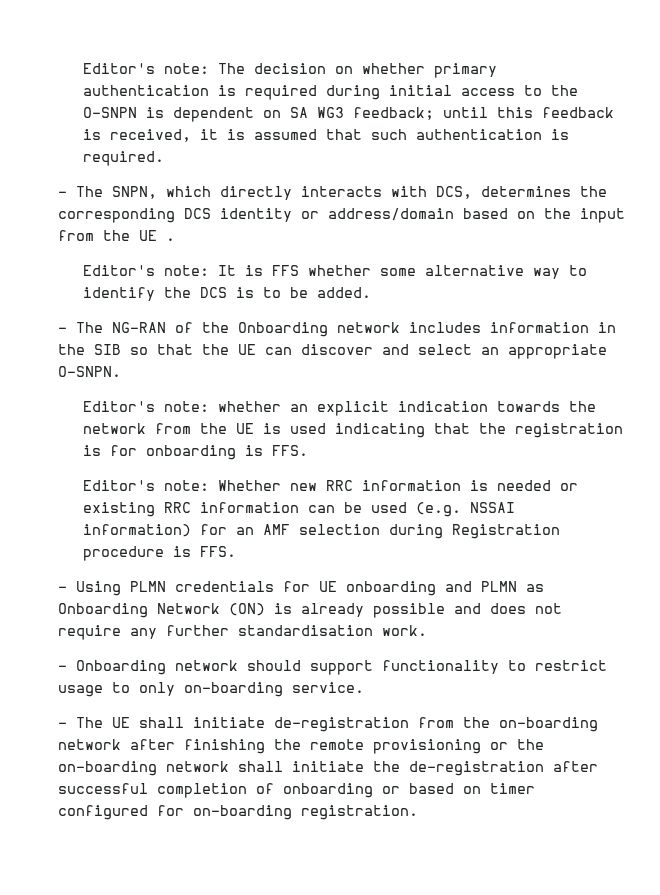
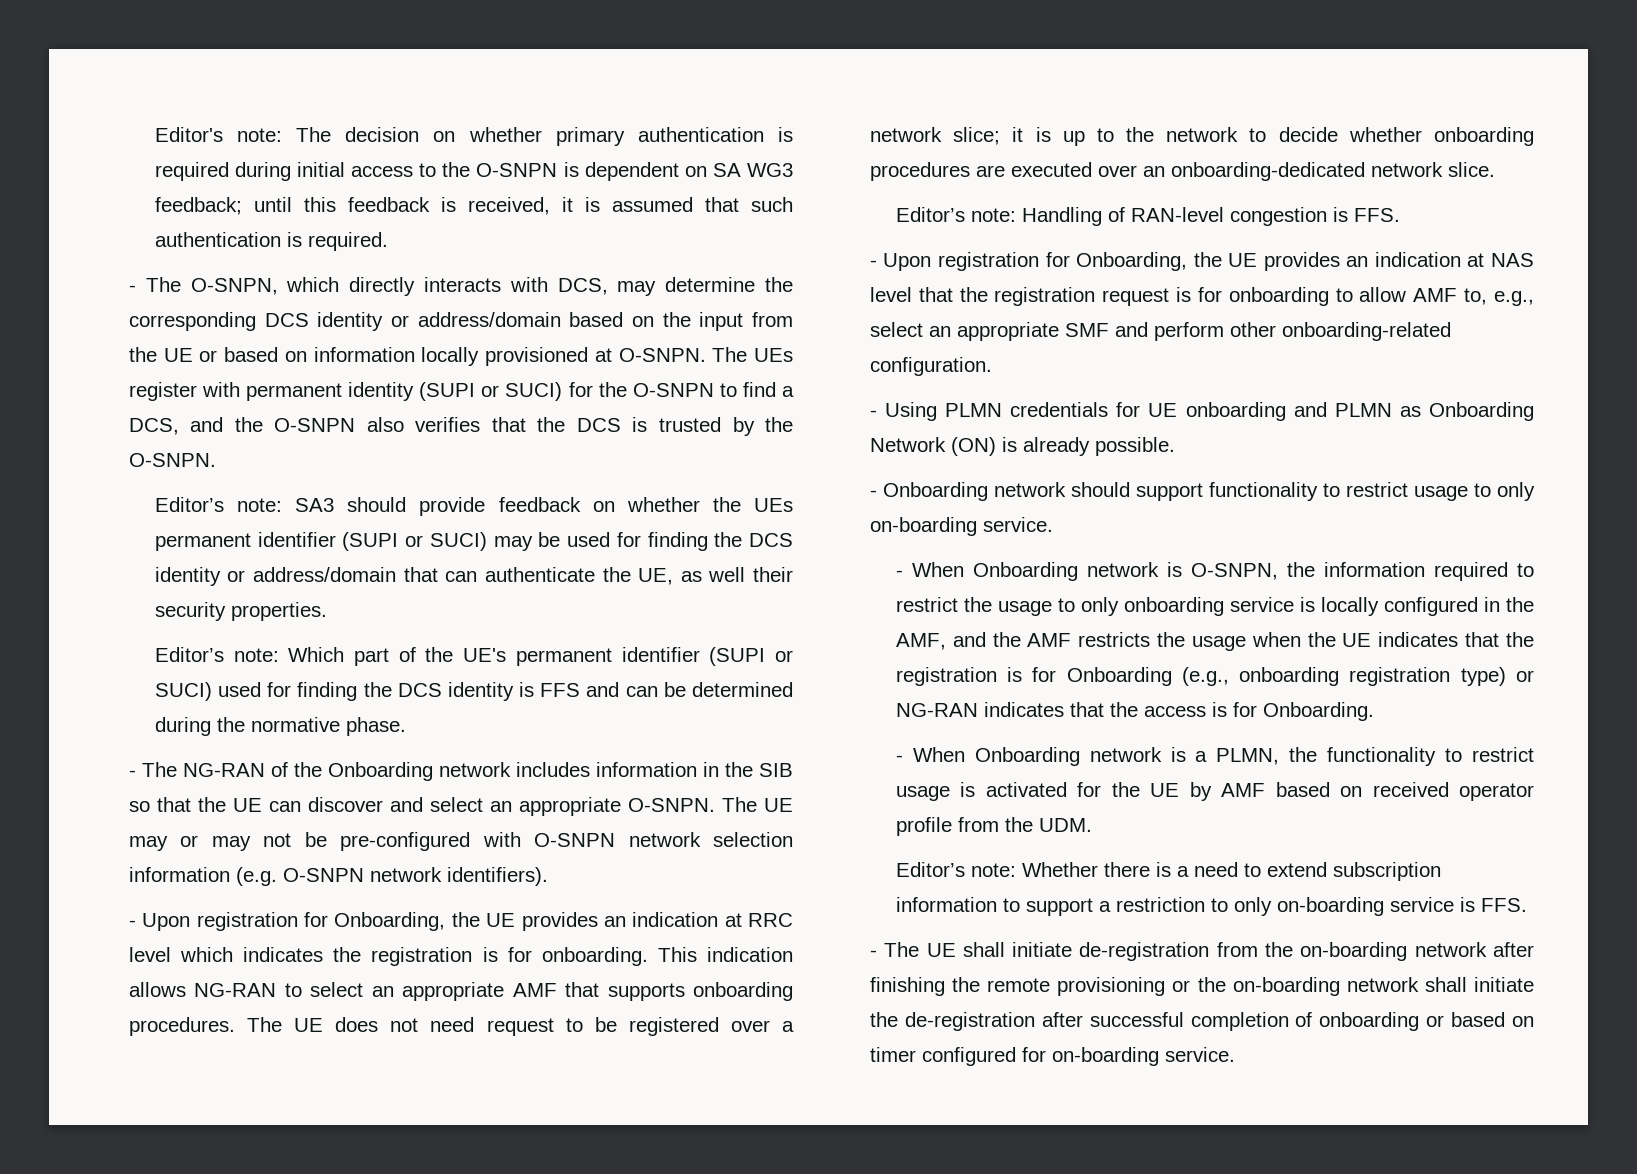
[111,186,157,199] SNPN, -> [190,278,278,295] O-SNPN,
[480,186,571,197] determines -> [617,277,756,296] may determine
[165,238,175,241] [83,265,588,279] [83,287,372,301] . // Editor's note: It is FFS whether some alternative way to identify the DCS is to be added. -> [199,347,793,366] [128,382,794,401] [128,417,793,436] [128,453,216,467] [154,497,793,516] [154,532,794,551] [154,567,793,586] [154,602,327,621] [154,647,793,666] [154,682,794,701] [154,717,406,736] or based on information locally provisioned at O-SNPN. The UEs register with permanent identity (SUPI or SUCI) for the O-SNPN to find a DCS, and the O-SNPN also verifies that the DCS is trusted by the O-SNPN. // Editor’s note: SA3 should provide feedback on whether the UEs permanent identifier (SUPI or SUCI) may be used for finding the DCS identity or address/domain that can authenticate the UE, as well their security properties. // Editor’s note: Which part of the UE's permanent identifier (SUPI or SUCI) used for finding the DCS identity is FFS and can be determined during the normative phase.
[83,401,597,416] [83,423,624,438] [83,445,309,460] [83,480,579,491] [83,502,516,517] [83,524,561,539] [83,546,237,561] // Editor's note: whether an explicit indication towards the network from the UE is used indicating that the registration is for onboarding is FFS. // Editor's note: Whether new RRC information is needed or existing RRC information can be used (e.g. NSSAI information) for an AMF selection during Registration procedure is FFS. -> [721,797,793,812] [128,832,793,851] [128,867,548,886] [128,912,793,931] [128,947,794,966] [128,982,793,1001] [128,1017,794,1036] [869,127,1534,146] [869,162,1495,181] [895,207,1400,226] [869,252,1534,271] [869,287,1534,306] [869,322,1451,341] [869,357,992,376] The UE may or may not be pre-configured with O-SNPN network selection information (e.g. O-SNPN network identifiers). // - Upon registration for Onboarding, the UE provides an indication at RRC level which indicates the registration is for onboarding. This indication allows NG-RAN to select an appropriate AMF that supports onboarding procedures. The UE does not need request to be registered over a network slice; it is up to the network to decide whether onboarding procedures are executed over an onboarding-dedicated network slice. // Editor’s note: Handling of RAN-level congestion is FFS. // - Upon registration for Onboarding, the UE provides an indication at NAS level that the registration request is for onboarding to allow AMF to, e.g., select an appropriate SMF and perform other onboarding-related configuration.
[372,603,562,618] [57,625,427,640] possible and does not require any further standardisation work. -> [1094,437,1175,456] possible.
(364, 687) none -> [895,562,1534,581] [895,597,1534,616] [895,632,1534,651] [895,667,1534,686] [895,702,1374,721] [895,747,1534,766] [895,782,1534,801] [895,817,1092,836] [895,862,1441,881] [895,897,1527,916] // - When Onboarding network is O-SNPN, the information required to restrict the usage to only onboarding service is locally configured in the AMF, and the AMF restricts the usage when the UE indicates that the registration is for Onboarding (e.g., onboarding registration type) or NG-RAN indicates that the access is for Onboarding. // - When Onboarding network is a PLMN, the functionality to restrict usage is activated for the UE by AMF based on received operator profile from the UDM. // Editor’s note: Whether there is a need to extend subscription information to support a restriction to only on-boarding service is FFS.
[300,805,418,820] registration. -> [1164,1047,1235,1062] service.

